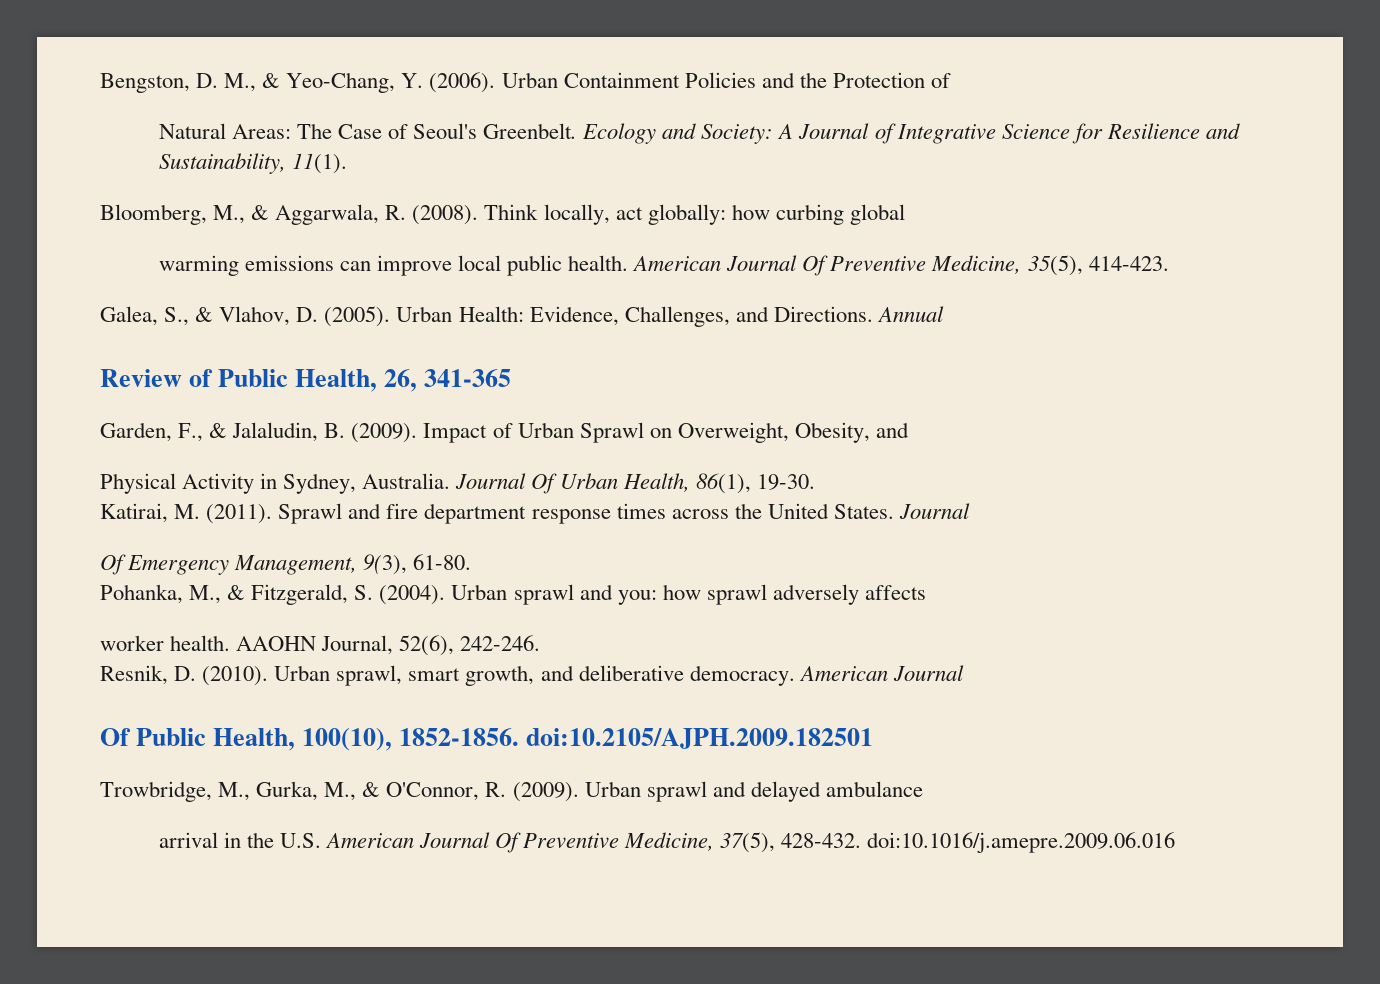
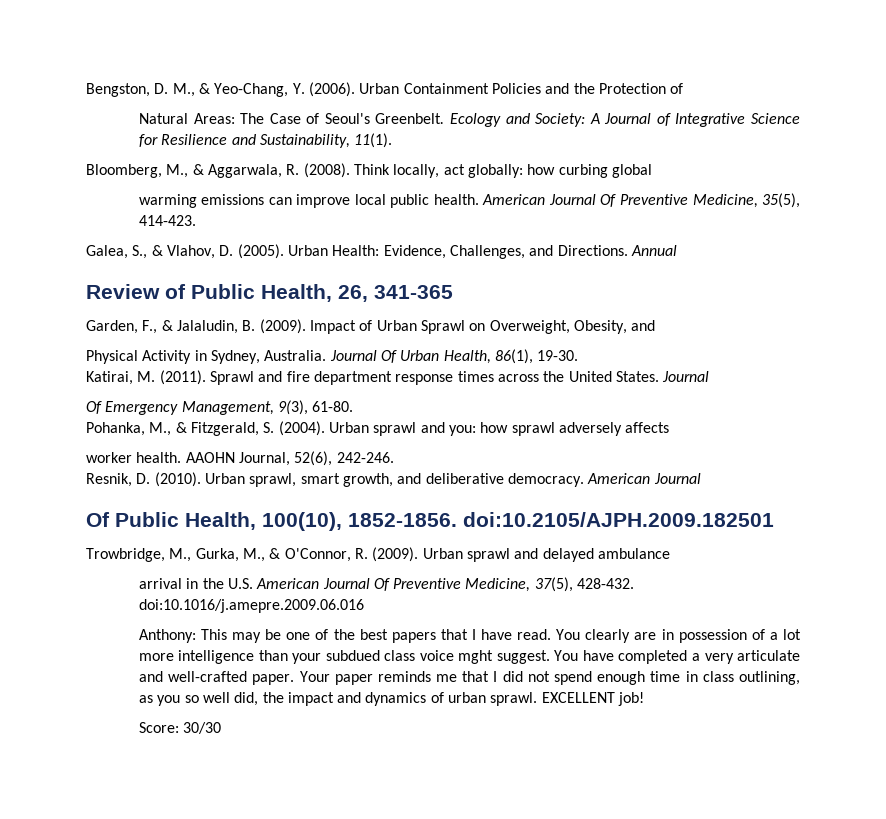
(1176, 842) none -> [138,629,801,643] [138,650,800,664] [138,671,800,685] [138,692,645,706] [138,722,222,734] // Anthony: This may be one of the best papers that I have read. You clearly are in possession of a lot more intelligence than your subdued class voice mght suggest. You have completed a very articulate and well-crafted paper. Your paper reminds me that I did not spend enough time in class outlining, as you so well did, the impact and dynamics of urban sprawl. EXCELLENT job! // Score: 30/30

